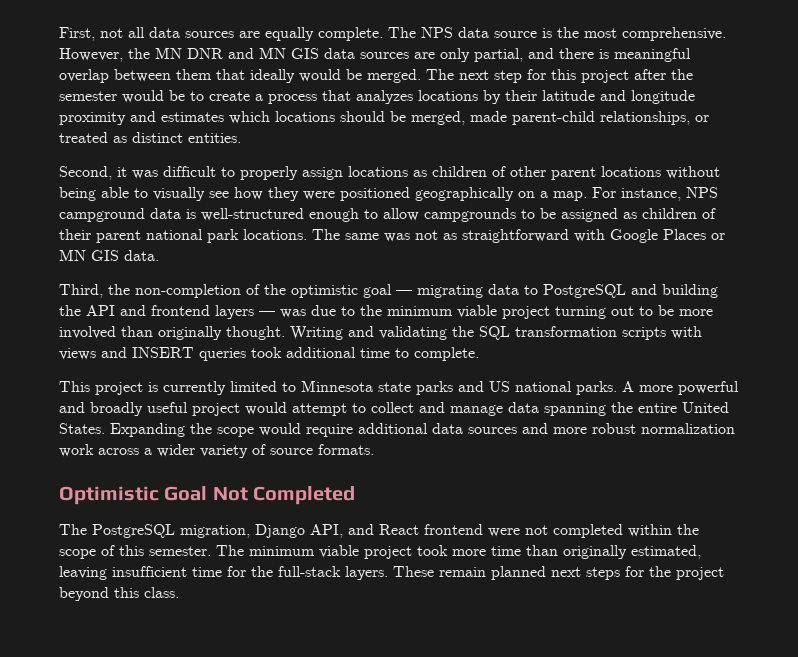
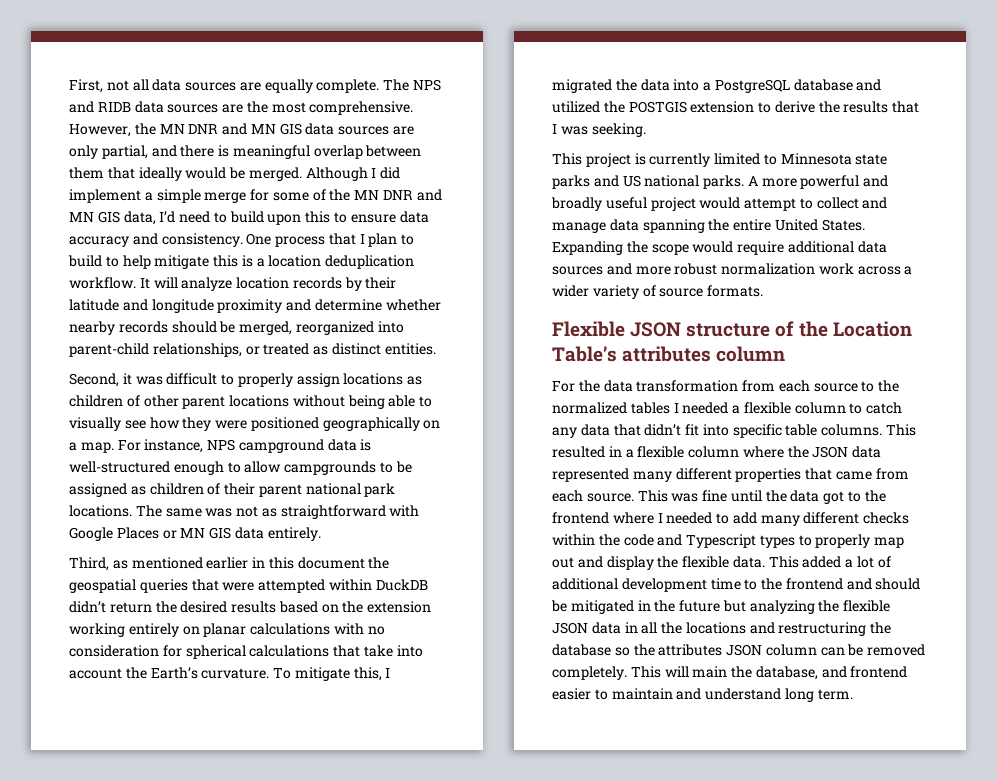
[458,27,552,38] data source is -> [69,101,244,113] and RIDB data sources are
[426,69,693,83] [59,90,478,104] The next step for this project after the semester would be to create a process that analyzes locations -> [305,167,401,181] [69,189,442,203] [69,211,429,225] [69,233,415,247] [68,255,415,269] [69,277,342,291] Although I did implement a simple merge for some of the MN DNR and MN GIS data, I’d need to build upon this to ensure data accuracy and consistency. One process that I plan to build to help mitigate this is a location deduplication workflow. It will analyze location records
[161,111,335,124] estimates which locations -> [314,299,441,311] [69,321,168,335] determine whether nearby records
[470,111,507,122] made -> [295,321,404,335] reorganized into
[124,250,159,261] data. -> [234,527,321,541] data entirely.
[108,284,718,298] [59,305,713,319] [59,326,702,340] [59,347,479,361] the non-completion of the optimistic goal — migrating data to PostgreSQL and building the API and frontend layers — was due to the minimum viable project turning out to be more involved than originally thought. Writing and validating the SQL transformation scripts with views and INSERT queries took additional time to complete. -> [112,557,390,569] [69,579,428,593] [69,601,432,613] [69,623,385,637] [69,645,423,659] [69,667,391,681] [552,79,882,93] [552,101,920,113] [552,123,646,137] as mentioned earlier in this document the geospatial queries that were attempted within DuckDB didn’t return the desired results based on the extension working entirely on planar calculations with no consideration for spherical calculations that take into account the Earth’s curvature. To mitigate this, I migrated the data into a PostgreSQL database and utilized the POSTGIS extension to derive the results that I was seeking.
[59,486,356,505] [59,524,699,538] [59,545,701,559] [59,566,724,580] [59,587,179,601] Optimistic Goal Not Completed // The PostgreSQL migration, Django API, and React frontend were not completed within the scope of this semester. The minimum viable project took more time than originally estimated, leaving insufficient time for the full-stack layers. These remain planned next steps for the project beyond this class. -> [552,321,912,337] [552,346,786,362] [552,380,900,392] [552,402,903,414] [552,424,917,438] [552,446,882,458] [552,468,909,482] [552,490,886,504] [552,512,910,526] [552,534,905,548] [552,556,891,570] [552,578,921,592] [551,600,891,614] [552,622,892,636] [552,644,926,656] [552,666,908,680] [552,688,853,702] Flexible JSON structure of the Location Table’s attributes column // For the data transformation from each source to the normalized tables I needed a flexible column to catch any data that didn’t fit into specific table columns. This resulted in a flexible column where the JSON data represented many different properties that came from each source. This was fine until the data got to the frontend where I needed to add many different checks within the code and Typescript types to properly map out and display the flexible data. This added a lot of additional development time to the frontend and should be mitigated in the future but analyzing the flexible JSON data in all the locations and restructuring the database so the attributes JSON column can be removed completely. This will main the database, and frontend easier to maintain and understand long term.

